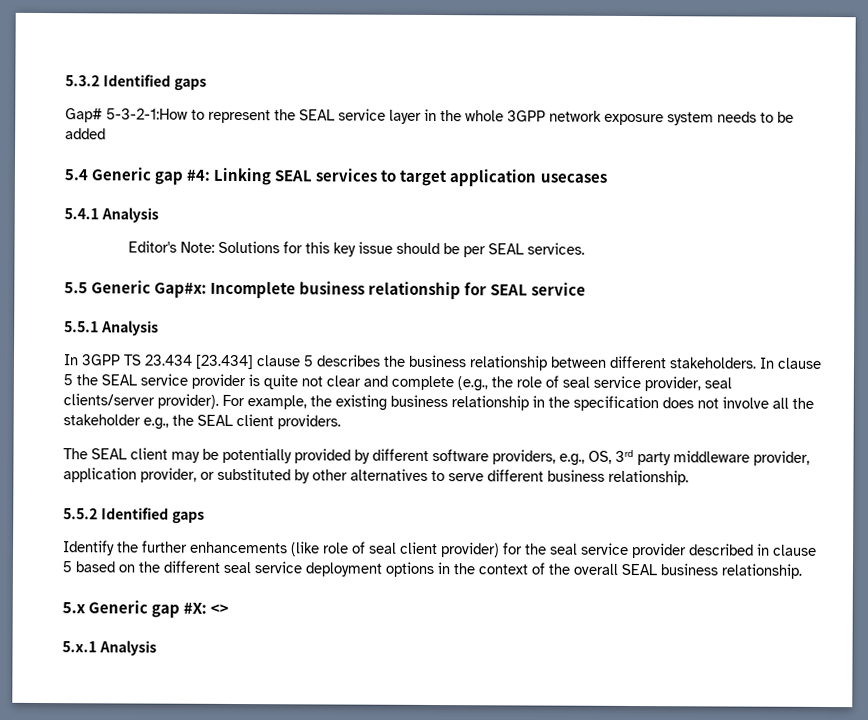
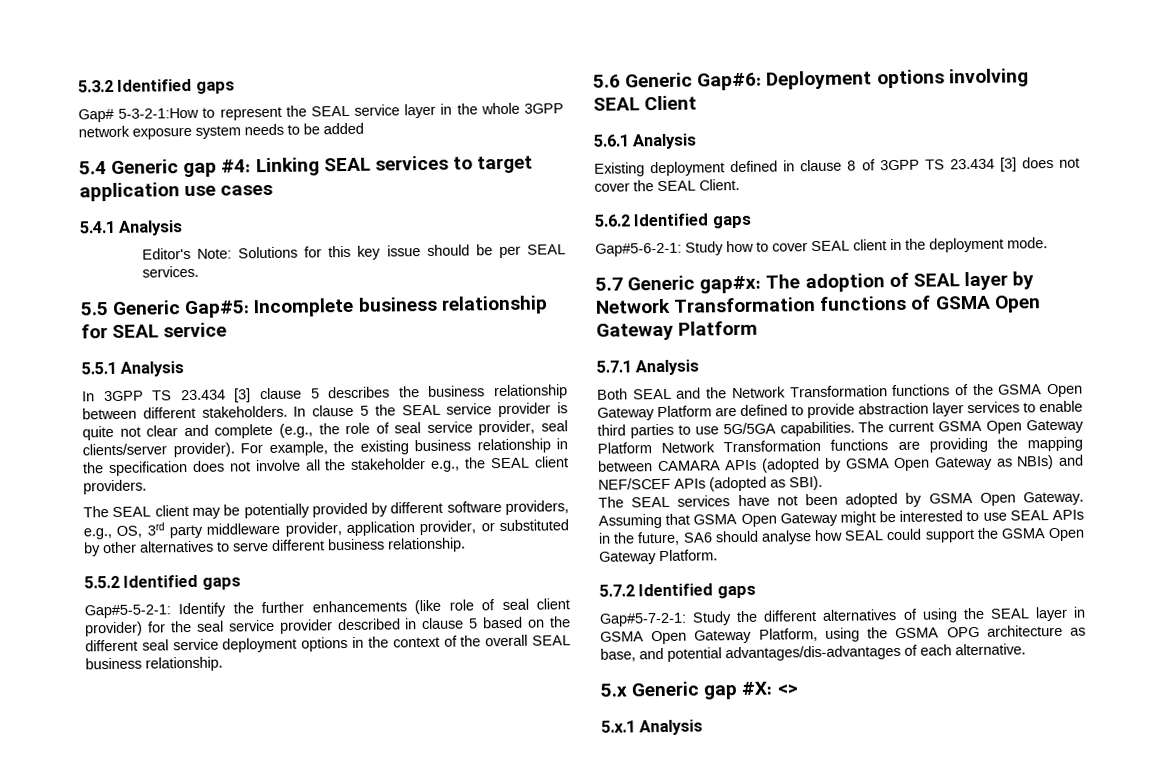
[539,173,607,183] usecases -> [184,184,274,197] use cases
[154,282,208,298] Gap#x: -> [184,300,251,319] Gap#5:
[195,354,254,370] [23.434] -> [234,388,252,403] [3]
(205, 517) none -> [84,604,171,619] Gap#5-5-2-1:
(802, 571) none -> [593,68,1029,91] [593,95,698,111] [593,133,698,150] [594,156,1080,177] [594,178,740,192] [594,213,752,229] [595,237,1048,257] [595,271,1035,294] [595,295,1041,314] [596,320,759,341] [596,359,700,376] [597,383,1083,400] [597,400,1083,421] [597,419,1084,439] [597,436,1083,454] [597,454,1084,473] [598,475,823,492] [598,491,1084,508] [598,509,1084,529] [598,527,1085,546] [599,549,718,565] [599,583,756,599] [599,606,1086,627] [600,624,1086,645] [600,643,1026,662] // 5.6 Generic Gap#6: Deployment options involving SEAL Client // 5.6.1 Analysis // Existing deployment defined in clause 8 of 3GPP TS 23.434 [3] does not cover the SEAL Client. // 5.6.2 Identified gaps // Gap#5-6-2-1: Study how to cover SEAL client in the deployment mode. // 5.7 Generic gap#x: The adoption of SEAL layer by Network Transformation functions of GSMA Open Gateway Platform // 5.7.1 Analysis // Both SEAL and the Network Transformation functions of the GSMA Open Gateway Platform are defined to provide abstraction layer services to enable third parties to use 5G/5GA capabilities. The current GSMA Open Gateway Platform Network Transformation functions are providing the mapping between CAMARA APIs (adopted by GSMA Open Gateway as NBIs) and NEF/SCEF APIs (adopted as SBI). // The SEAL services have not been adopted by GSMA Open Gateway. Assuming that GSMA Open Gateway might be interested to use SEAL APIs in the future, SA6 should analyse how SEAL could support the GSMA Open Gateway Platform. // 5.7.2 Identified gaps // Gap#5-7-2-1: Study the different alternatives of using the SEAL layer in GSMA Open Gateway Platform, using the GSMA OPG architecture as base, and potential advantages/dis-advantages of each alternative.

